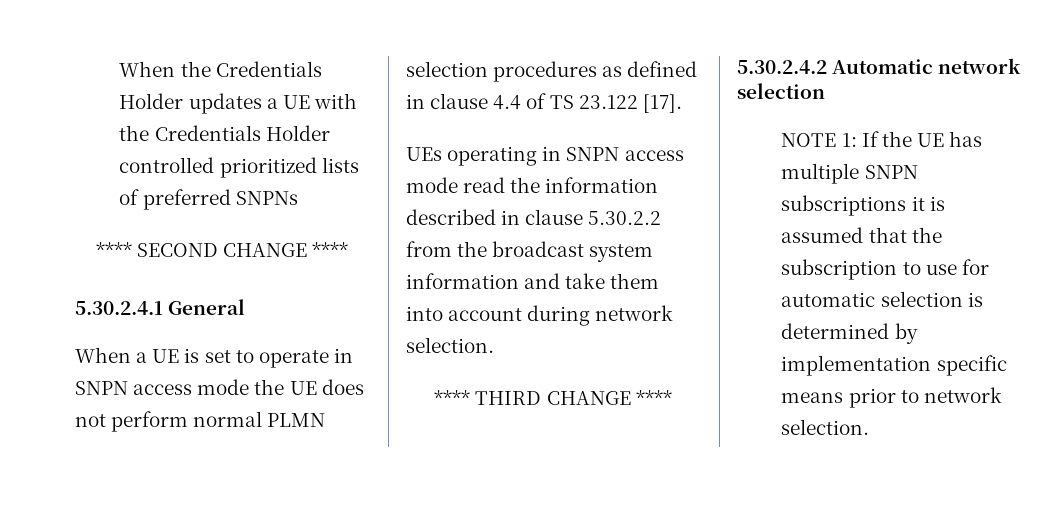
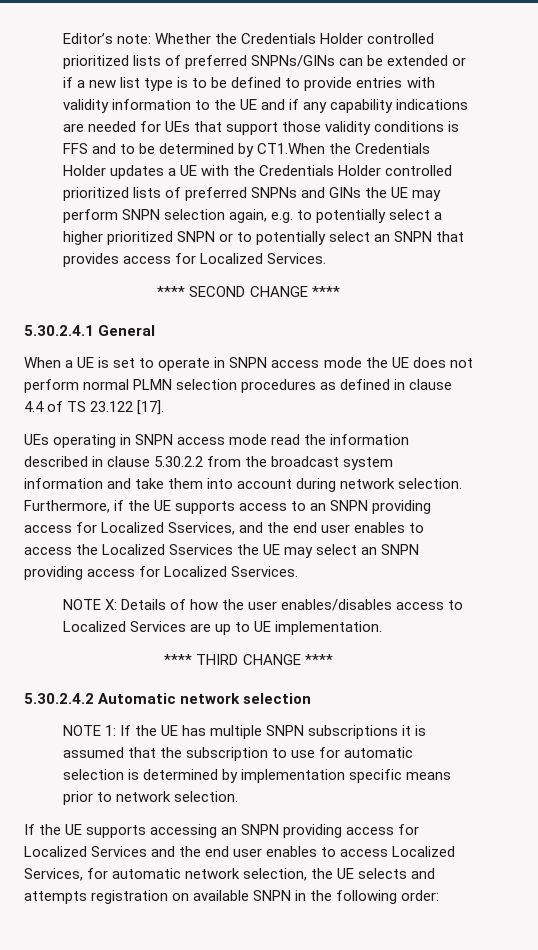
[119,61,176,77] When -> [62,33,435,44] [62,55,467,69] [62,77,435,91] [62,99,469,113] [62,121,460,135] [62,143,326,157] Editor’s note: Whether the Credentials Holder controlled prioritized lists of preferred SNPNs/GINs can be extended or if a new list type is to be defined to provide entries with validity information to the UE and if any capability indications are needed for UEs that support those validity conditions is FFS and to be determined by CT1.When
(298, 198) none -> [301,187,442,201] [62,209,443,223] [62,231,465,245] [62,253,327,267] and GINs the UE may perform SNPN selection again, e.g. to potentially select a higher prioritized SNPN or to potentially select an SNPN that provides access for Localized Services.
(494, 345) none -> [24,500,432,514] [24,522,425,535] [24,544,420,558] [24,566,299,580] [62,599,464,611] [62,621,383,635] Furthermore, if the UE supports access to an SNPN providing access for Localized Sservices, and the end user enables to access the Localized Sservices the UE may select an SNPN providing access for Localized Sservices. // NOTE X: Details of how the user enables/disables access to Localized Services are up to UE implementation.
(870, 427) none -> [24,824,420,838] [24,846,456,857] [24,868,436,881] [24,890,440,904] // If the UE supports accessing an SNPN providing access for Localized Services and the end user enables to access Localized Services, for automatic network selection, the UE selects and attempts registration on available SNPN in the following order:

